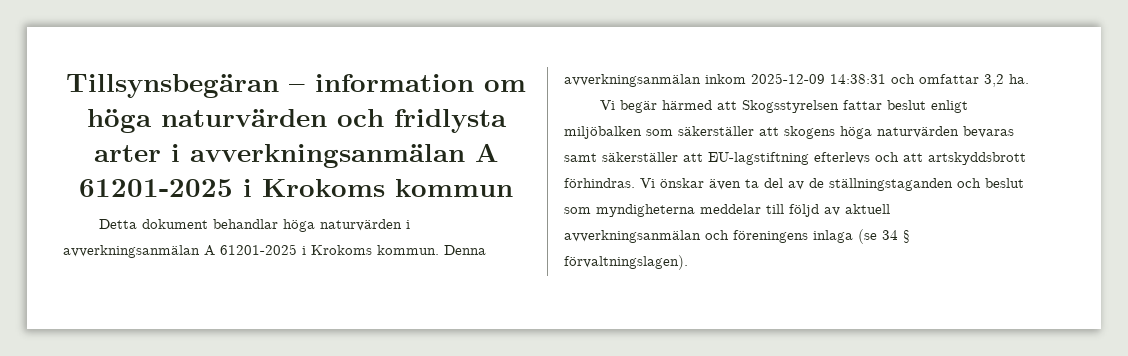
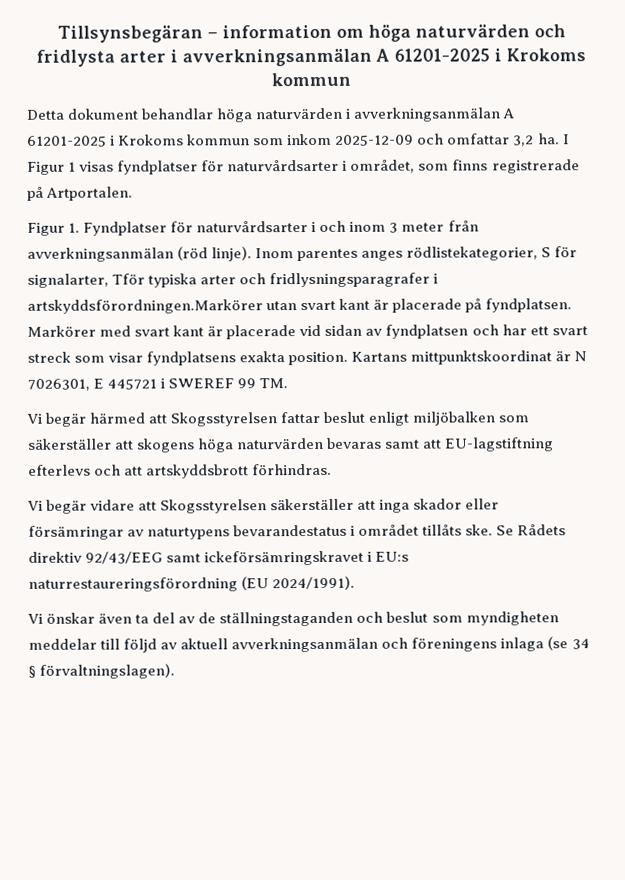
[377,245,486,255] [564,74,701,87] kommun. Denna avverkningsanmälan -> [187,134,285,146] kommun som
[830,74,886,84] 14:38:31 -> (415, 140) none
(1029, 79) none -> [562,134,570,145] [27,159,580,175] [27,186,134,201] [27,220,479,236] [27,246,578,262] [27,272,439,288] [27,298,573,314] [27,324,588,340] [27,350,588,366] [27,378,289,391] I Figur 1 visas fyndplatser för naturvårdsarter i området, som finns registrerade på Artportalen. // Figur 1. Fyndplatser för naturvårdsarter i och inom 3 meter från avverkningsanmälan (röd linje). Inom parentes anges rödlistekategorier, S för signalarter, Tför typiska arter och fridlysningsparagrafer i artskyddsförordningen.Markörer utan svart kant är placerade på fyndplatsen. Markörer med svart kant är placerade vid sidan av fyndplatsen och har ett svart streck som visar fyndplatsens exakta position. Kartans mittpunktskoordinat är N 7026301, E 445721 i SWEREF 99 TM.
[602,152,678,162] säkerställer -> (421, 444) none
(635, 183) none -> [27,498,500,514] [28,524,567,540] [28,550,410,566] [28,575,356,592] // Vi begär vidare att Skogsstyrelsen säkerställer att inga skador eller försämringar av naturtypens bevarandestatus i området tillåts ske. Se Rådets direktiv 92/43/EEG samt ickeförsämringskravet i EU:s naturrestaureringsförordning (EU 2024/1991). //
[596,204,695,217] myndigheterna -> [465,611,559,626] myndigheten

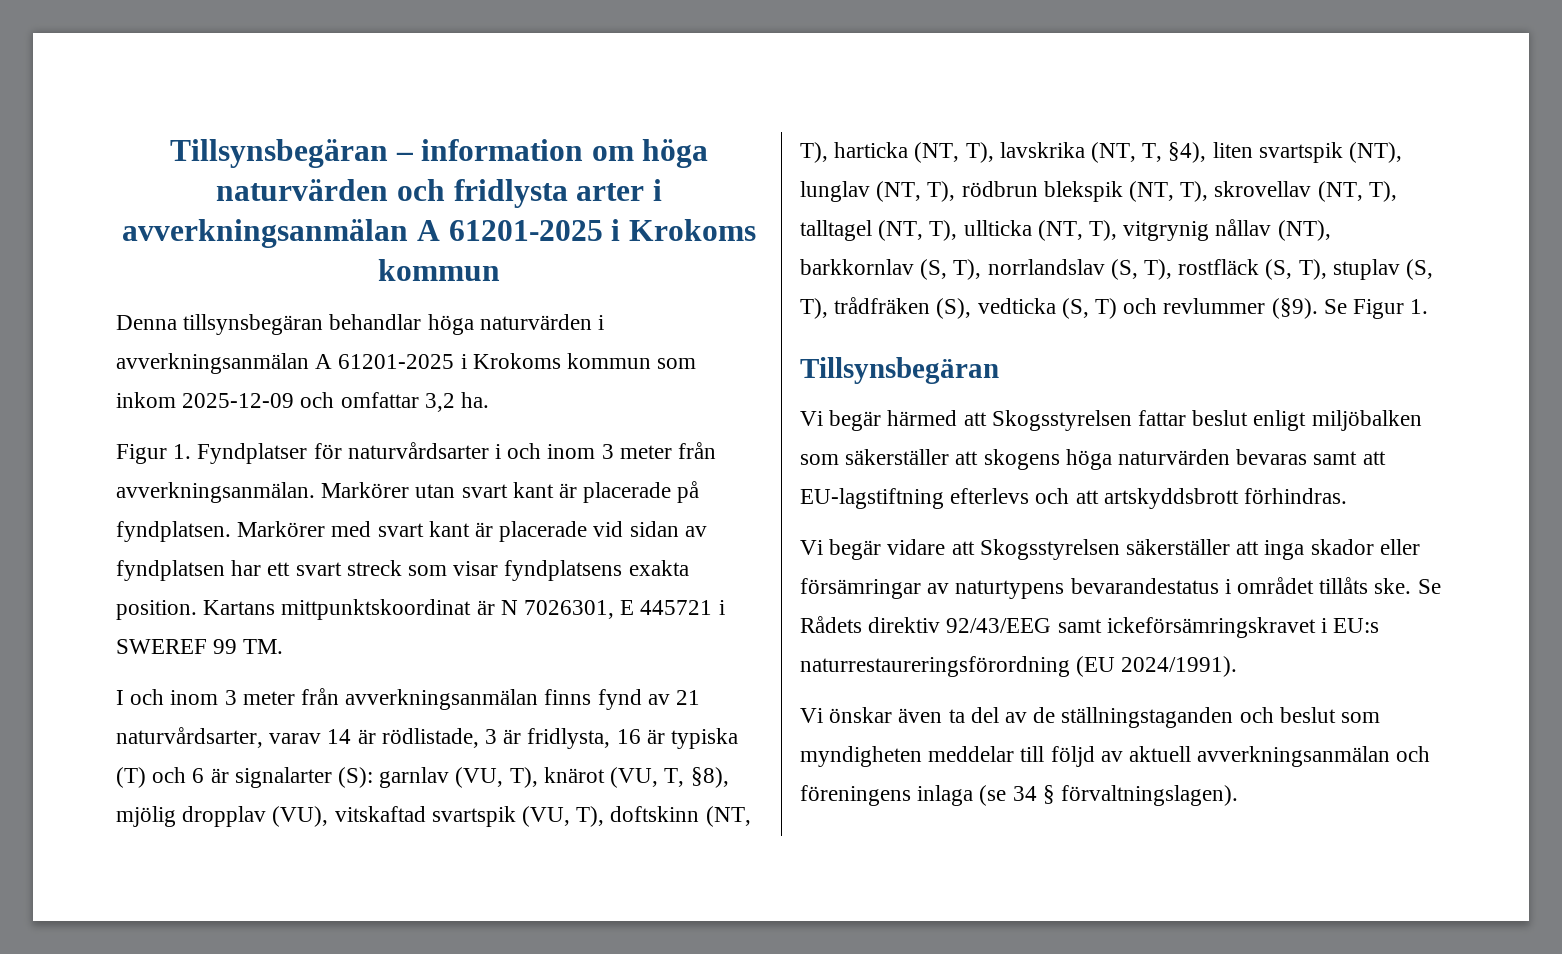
[26,108,139,120] Detta dokument -> [116,314,324,335] Denna tillsynsbegäran
[562,134,570,145] [27,159,580,175] [27,186,134,201] I Figur 1 visas fyndplatser för naturvårdsarter i området, som finns registrerade på Artportalen. -> (490, 400) none
[27,246,578,262] [27,272,439,288] [27,299,263,314] avverkningsanmälan (röd linje). Inom parentes anges rödlistekategorier, S för signalarter, Tför typiska arter och fridlysningsparagrafer i artskyddsförordningen.Markörer -> [116,482,410,503] avverkningsanmälan. Markörer
[471,324,499,336] och -> (225, 570) none
(289, 383) none -> [116,688,701,710] [116,727,739,749] [116,767,729,788] [116,806,751,827] [800,142,1403,163] [800,181,1397,202] [800,219,1331,241] [800,259,1434,280] [800,297,1429,319] [800,357,999,384] // I och inom 3 meter från avverkningsanmälan finns fynd av 21 naturvårdsarter, varav 14 är rödlistade, 3 är fridlysta, 16 är typiska (T) och 6 är signalarter (S): garnlav (VU, T), knärot (VU, T, §8), mjölig dropplav (VU), vitskaftad svartspik (VU, T), doftskinn (NT, T), harticka (NT, T), lavskrika (NT, T, §4), liten svartspik (NT), lunglav (NT, T), rödbrun blekspik (NT, T), skrovellav (NT, T), talltagel (NT, T), ullticka (NT, T), vitgrynig nållav (NT), barkkornlav (S, T), norrlandslav (S, T), rostfläck (S, T), stuplav (S, T), trådfräken (S), vedticka (S, T) och revlummer (§9). Se Figur 1. // Tillsynsbegäran

